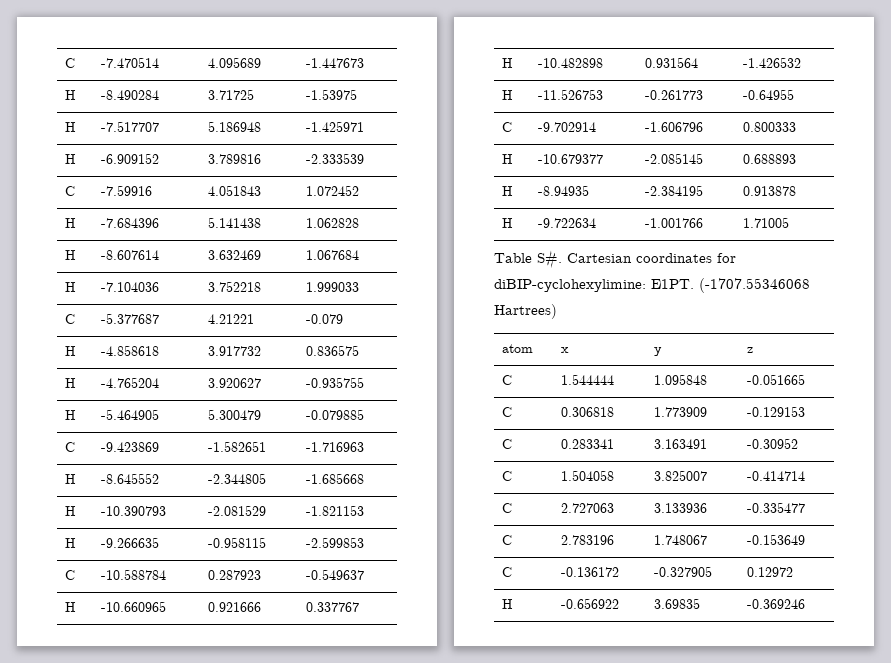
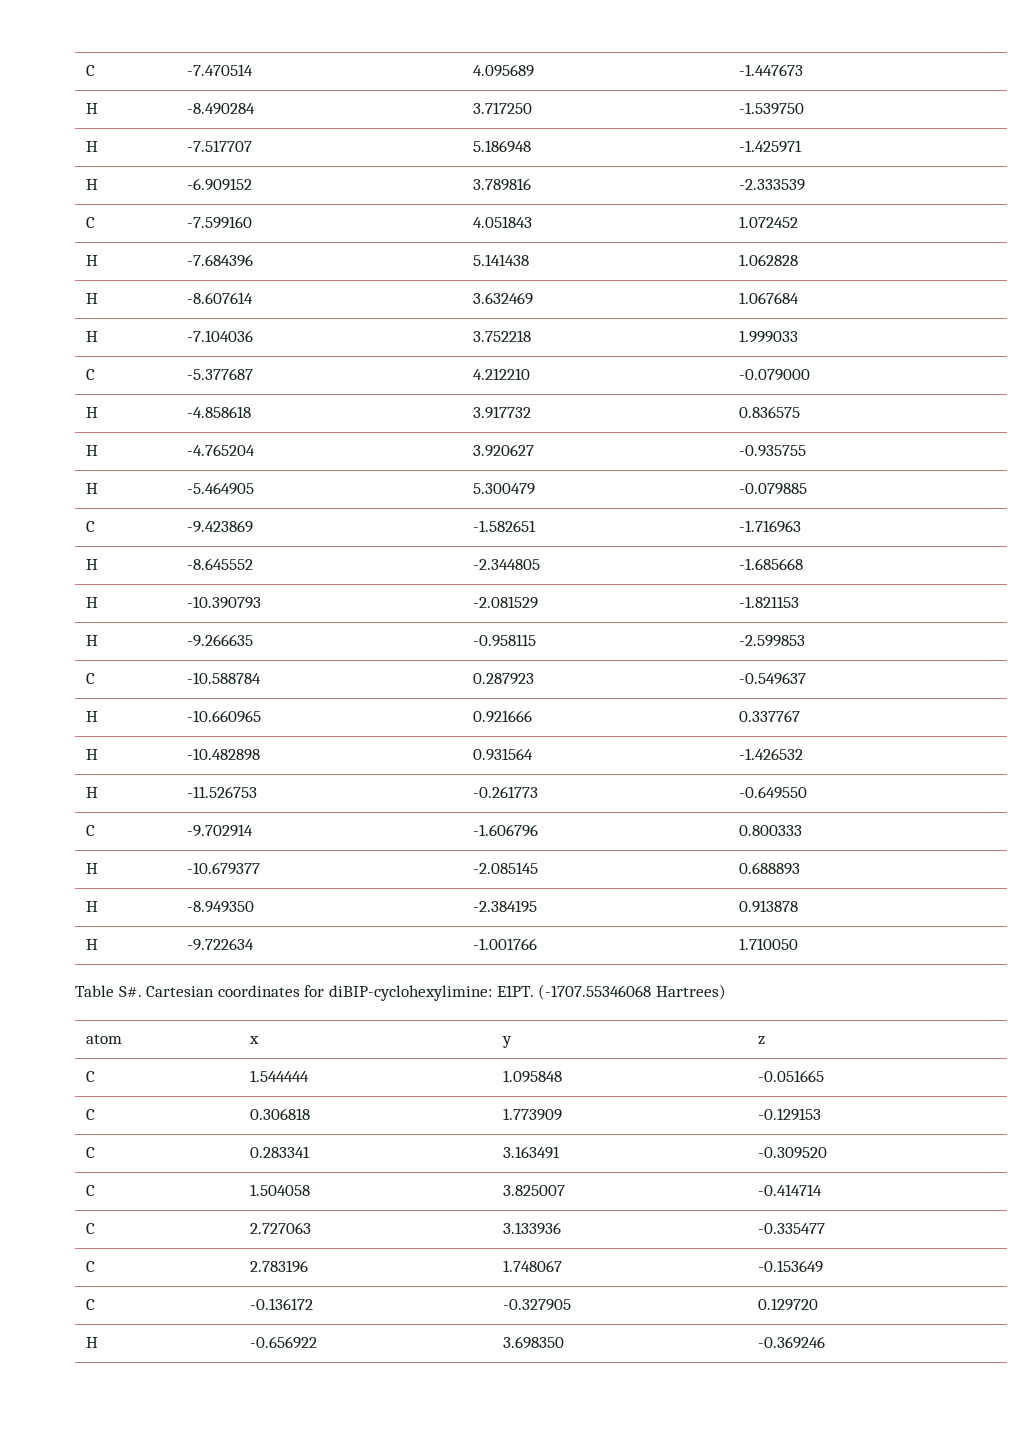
[207,89,254,100] [305,89,357,100] 3.71725 | -1.53975 -> [472,102,532,114] [738,102,804,115] 3.717250 | -1.539750
[100,185,152,196] -7.59916 -> [186,216,252,229] -7.599160
[207,314,254,324] [305,314,343,324] 4.21221 | -0.079 -> [472,368,530,380] [738,369,810,381] 4.212210 | -0.079000
[742,89,794,100] -0.64955 -> [738,786,807,799] -0.649550
[537,185,589,196] -8.94935 -> [186,901,254,913] -8.949350
[742,217,789,228] 1.71005 -> [738,938,798,950] 1.710050
[746,438,798,449] -0.30952 -> [757,1147,827,1159] -0.309520
[746,567,793,577] 0.12972 -> [757,1298,818,1311] 0.129720
[653,598,700,609] 3.69835 -> [502,1336,564,1349] 3.698350

